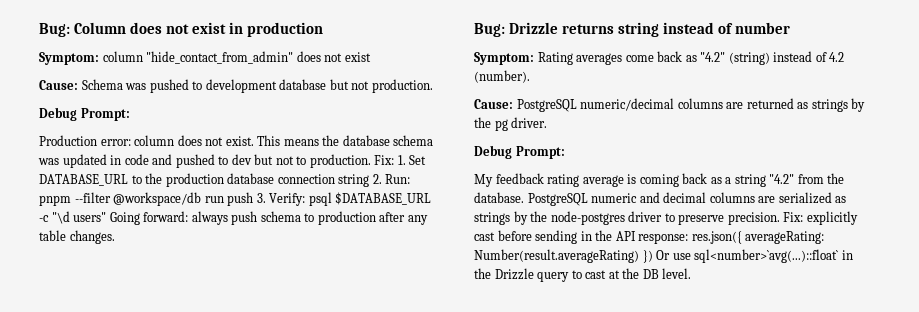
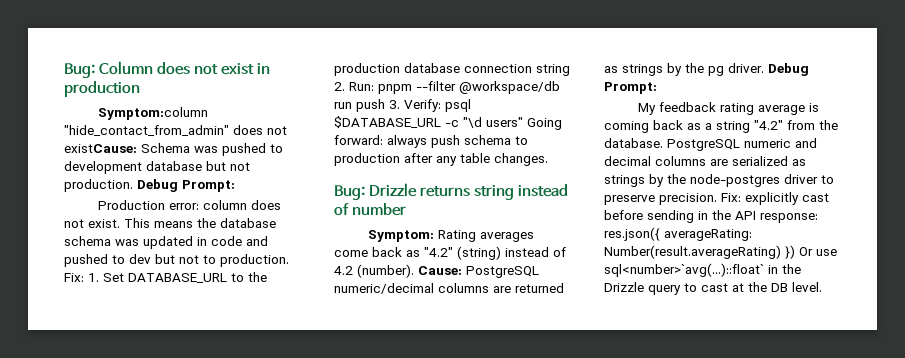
[39,51,143,65] Symptom: column -> [98,107,209,120] Symptom:column
[344,52,371,62] [39,80,78,90] exist // Cause: -> [64,144,137,153] existCause:
(433, 86) // -> (133, 185) none
(530, 76) // -> (414, 271) none
(548, 122) // -> (764, 68) none

